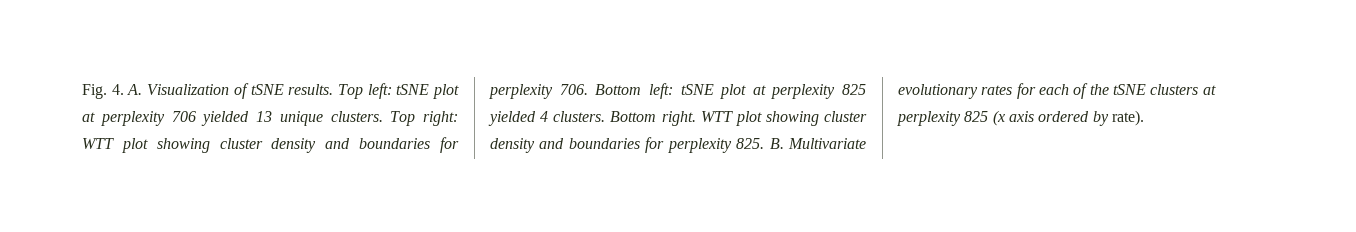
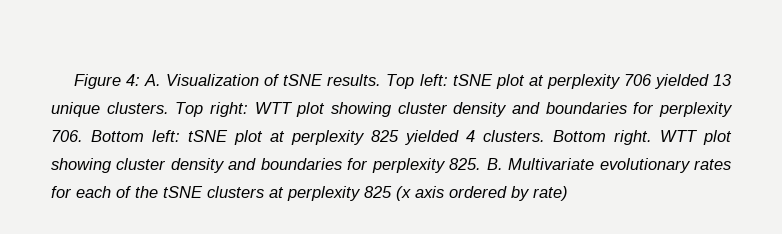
[82,84,124,99] Fig. 4. -> [74,74,141,89] Figure 4:
[1111,110,1144,126] rate). -> [533,186,568,201] rate)

